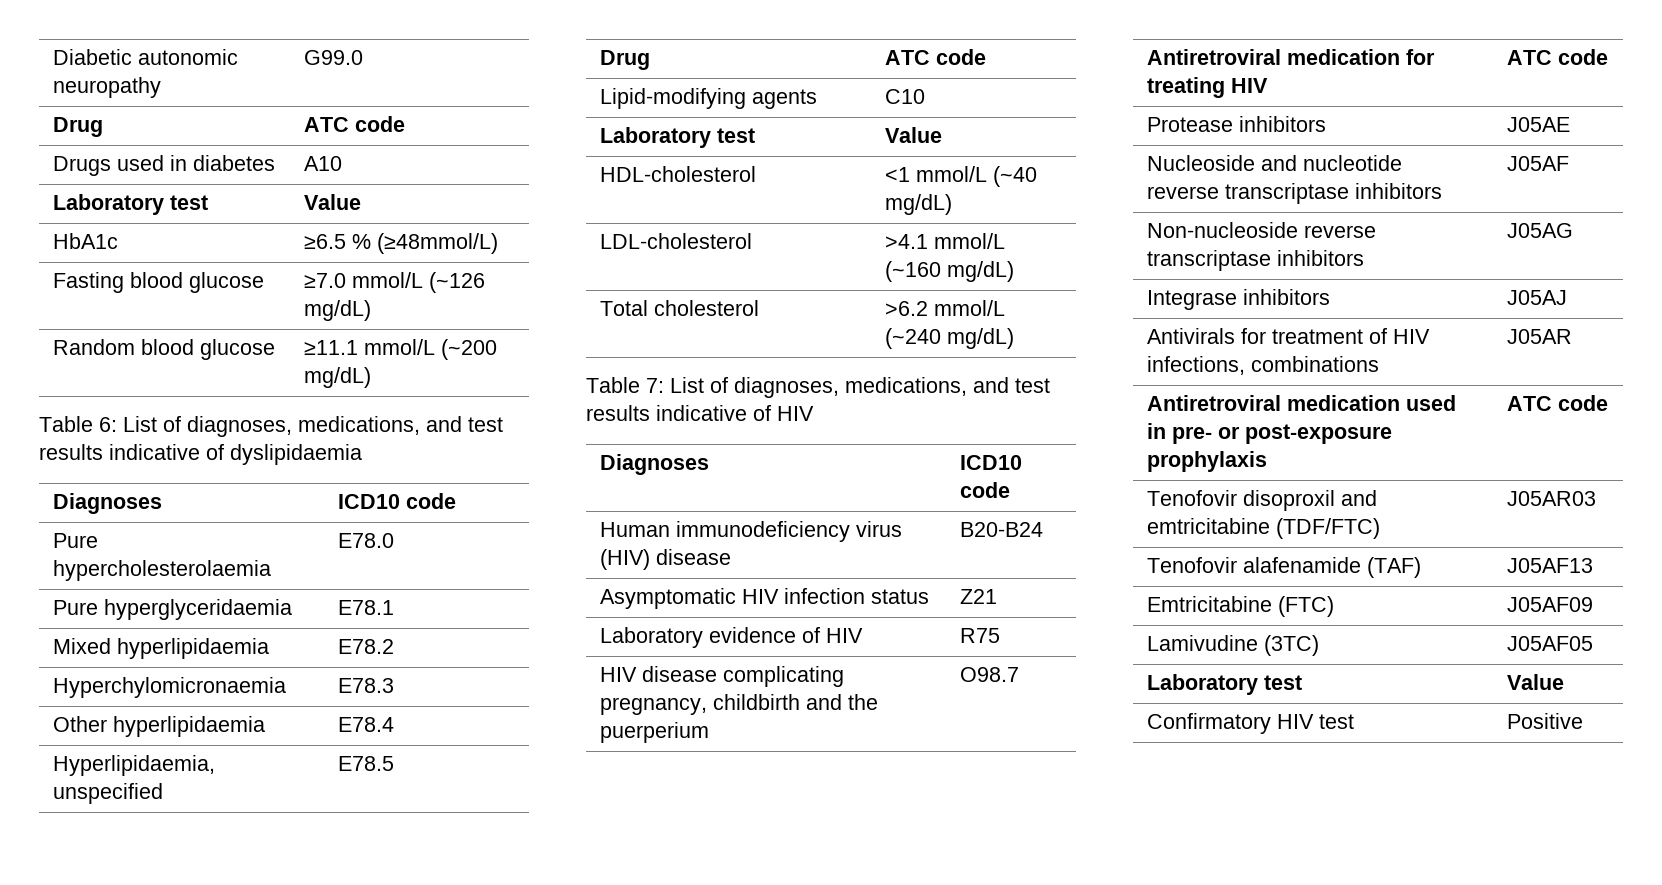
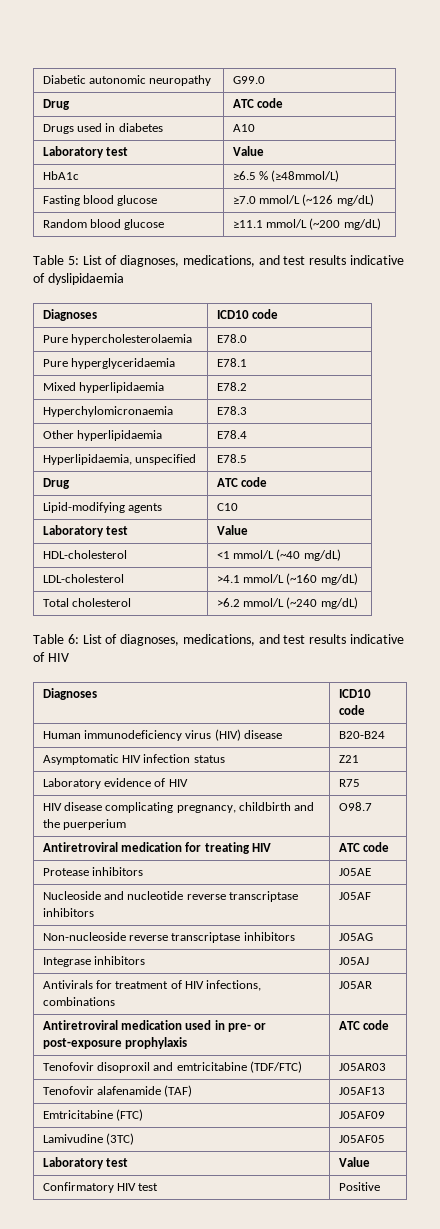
[99,417,117,432] 6: -> [67,256,79,265] 5:
[646,378,664,393] 7: -> [67,634,79,644] 6:

